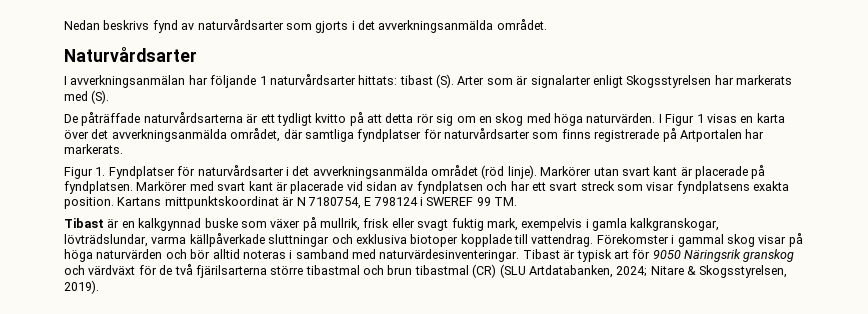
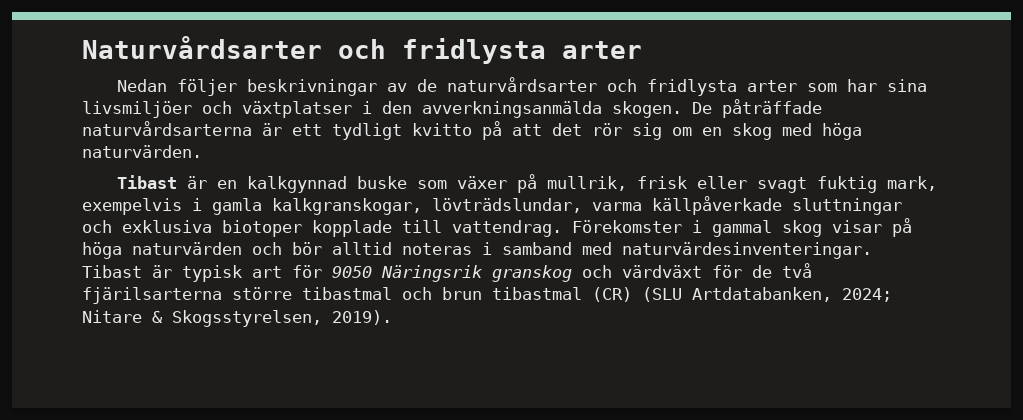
[64,19,547,33] [64,47,197,62] [64,74,792,88] [64,90,110,104] Nedan beskrivs fynd av naturvårdsarter som gjorts i det avverkningsanmälda området. // Naturvårdsarter // I avverkningsanmälan har följande 1 naturvårdsarter hittats: tibast (S). Arter som är signalarter enligt Skogsstyrelsen har markerats med (S). // -> [82,36,642,64] [117,77,928,96] [82,101,682,118] Naturvårdsarter och fridlysta arter // Nedan följer beskrivningar av de naturvårdsarter och fridlysta arter som har sina livsmiljöer och växtplatser i den avverkningsanmälda skogen.
[385,113,414,123] detta -> [552,123,582,136] det
[658,113,785,126] [64,128,765,142] [64,144,123,154] [64,165,766,179] [64,181,790,194] [64,196,518,209] I Figur 1 visas en karta över det avverkningsanmälda området, där samtliga fyndplatser för naturvårdsarter som finns registrerade på Artportalen har markerats. // Figur 1. Fyndplatser för naturvårdsarter i det avverkningsanmälda området (röd linje). Markörer utan svart kant är placerade på fyndplatsen. Markörer med svart kant är placerade vid sidan av fyndplatsen och har ett svart streck som visar fyndplatsens exakta position. Kartans mittpunktskoordinat är N 7180754, E 798124 i SWEREF 99 TM. -> (202, 151) none

